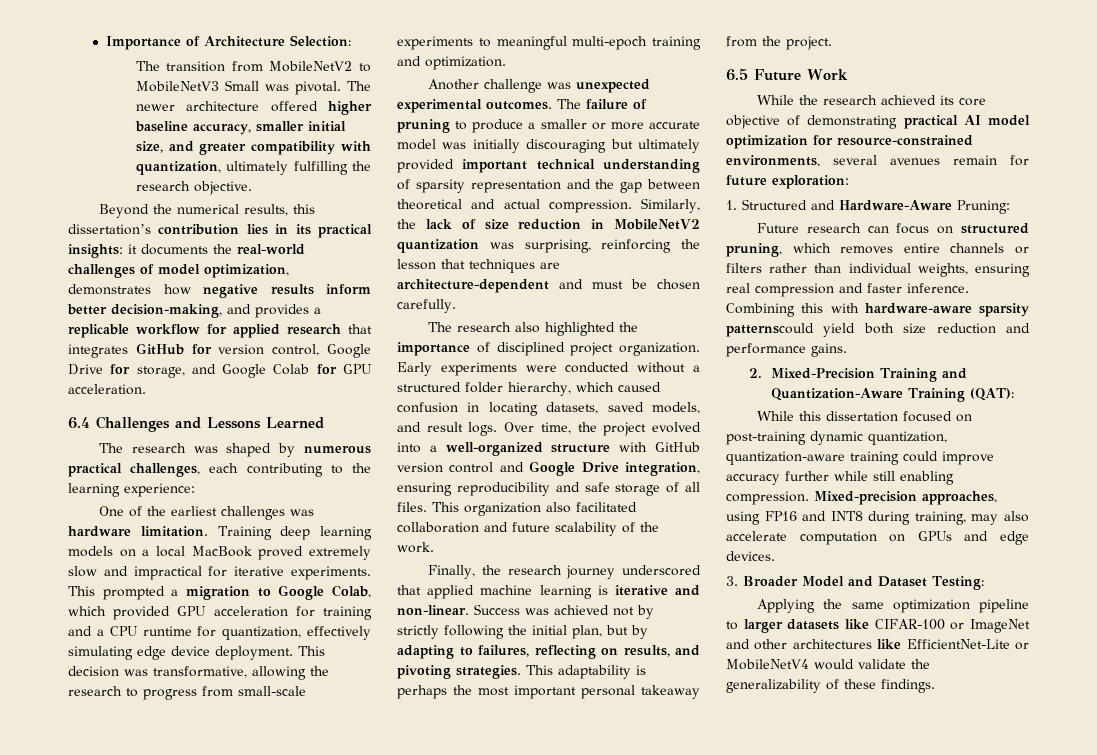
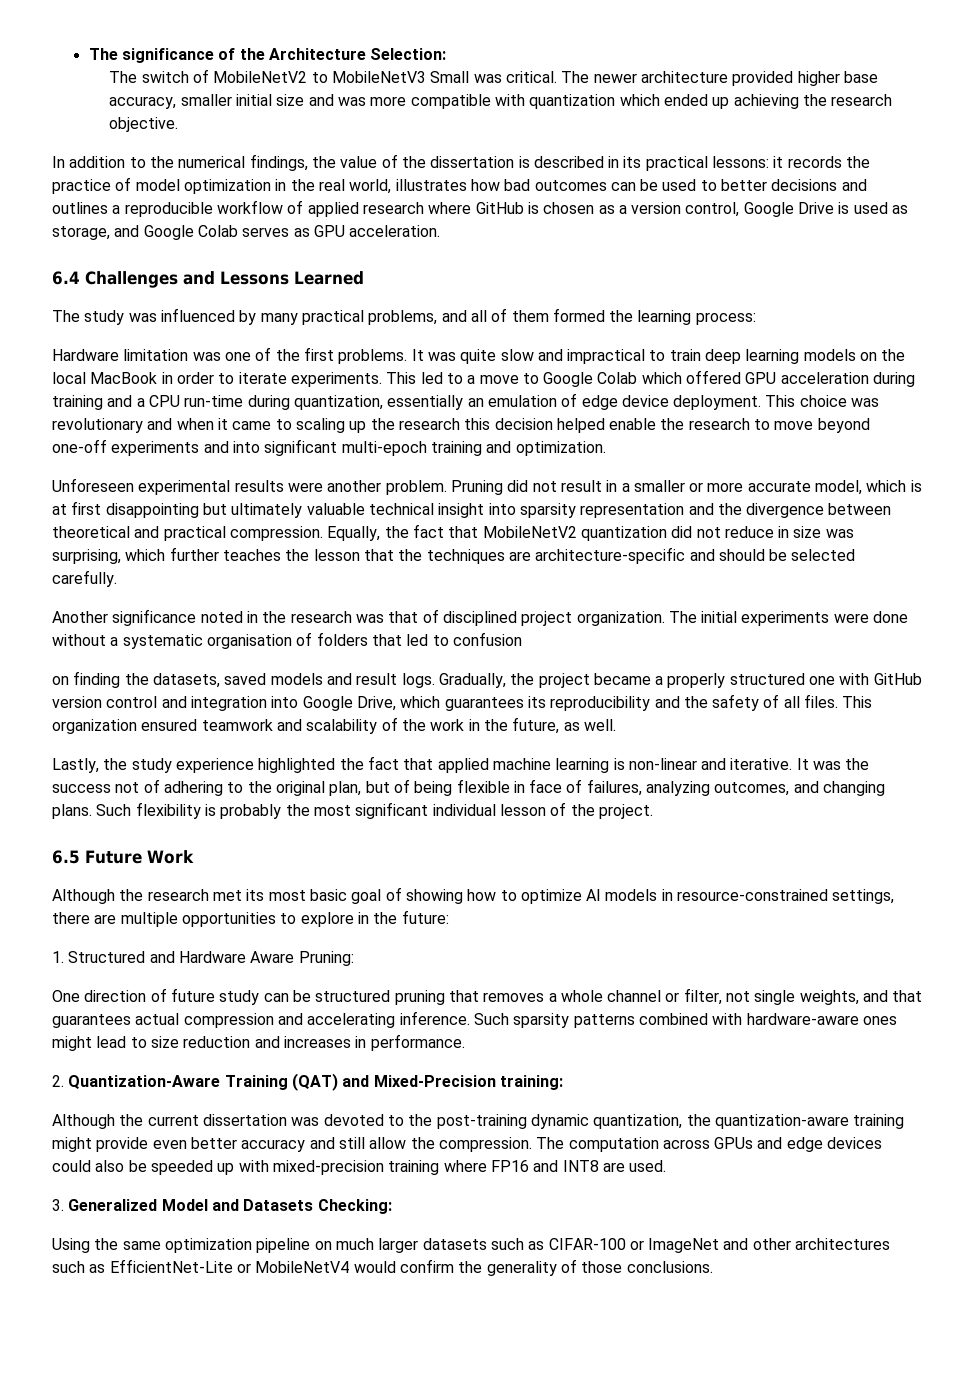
[106,36,201,50] Importance of -> [88,48,265,63] The significance of the
[166,61,263,72] transition from -> [141,69,210,83] switch of
[294,81,341,95] pivotal. -> [506,71,558,83] critical.
[270,101,372,115] [134,121,346,135] [135,141,371,155] [135,161,371,175] [135,181,252,195] [99,204,316,218] [68,224,372,238] [68,244,305,258] [68,264,289,278] [68,284,371,298] [67,304,321,318] [68,324,372,338] [68,343,212,358] offered higher baseline accuracy, smaller initial size, and greater compatibility with quantization, ultimately fulfilling the research objective. // Beyond the numerical results, this dissertation’s contribution lies in its practical insights: it documents the real-world challenges of model optimization, demonstrates how negative results inform better decision-making, and provides a replicable workflow for applied research that integrates GitHub for -> [732,71,878,86] [109,94,893,109] [109,117,179,132] [52,154,871,171] [52,177,867,194] [52,200,627,217] provided higher base accuracy, smaller initial size and was more compatible with quantization which ended up achieving the research objective. // In addition to the numerical findings, the value of the dissertation is described in its practical lessons: it records the practice of model optimization in the real world, illustrates how bad outcomes can be used to better decisions and outlines a reproducible workflow of applied research where GitHub is chosen as a
[110,364,131,374] for -> [838,202,909,214] is used as
[316,364,337,374] for -> [242,227,310,237] serves as
[131,443,371,457] [68,463,371,477] [68,483,195,497] [99,506,315,520] [68,526,272,540] research was shaped by numerous practical challenges, each contributing to the learning experience: // One of the earliest challenges was hardware limitation. Training -> [84,308,756,325] [52,347,701,364] study was influenced by many practical problems, and all of them formed the learning process: // Hardware limitation was one of the first problems. It was quite slow and impractical to train
[142,549,150,556] a -> [881,349,906,361] the
[258,546,371,560] [68,566,371,580] [68,585,371,600] [68,606,171,620] proved extremely slow and impractical for iterative experiments. This prompted a migration to Google Colab, which provided -> [161,370,742,387] in order to iterate experiments. This led to a move to Google Colab which offered
[295,606,315,617] for -> [873,372,916,387] during
[142,626,371,640] [68,646,325,660] [68,666,329,680] [68,686,306,700] [397,36,701,50] [397,56,506,70] [428,79,651,93] [397,99,647,113] [397,119,524,133] runtime for quantization, effectively simulating edge device deployment. This decision was transformative, allowing the research to progress from small-scale experiments to meaningful multi-epoch training and optimization. // Another challenge was unexpected experimental outcomes. The failure of pruning to produce -> [184,393,880,410] [52,418,870,433] [52,439,606,456] [52,478,618,495] run-time during quantization, essentially an emulation of edge device deployment. This choice was revolutionary and when it came to scaling up the research this decision helped enable the research to move beyond one-off experiments and into significant multi-epoch training and optimization. // Unforeseen experimental results were another problem. Pruning did not result in
[397,139,700,153] [397,159,700,173] [397,179,410,190] model was initially discouraging but ultimately provided important technical understanding of -> [815,480,922,495] [52,501,516,518] model, which is at first disappointing but ultimately valuable technical insight into
[620,182,643,193] gap -> [746,503,825,518] divergence
[503,198,701,213] [397,219,700,230] [397,239,672,253] actual compression. Similarly, the lack of size reduction in MobileNetV2 quantization was surprising, reinforcing -> [163,524,854,541] [52,547,281,564] practical compression. Equally, the fact that MobileNetV2 quantization did not reduce in size was surprising, which further teaches
(465, 264) none -> [398,549,423,561] the
[397,279,700,293] [397,299,456,313] [428,322,639,336] [397,342,470,356] architecture-dependent and must be chosen carefully. // The research also highlighted the importance -> [535,547,856,564] [52,570,117,587] [52,609,419,626] architecture-specific and should be selected carefully. // Another significance noted in the research was that
[397,362,432,376] Early -> [668,611,738,623] The initial
[565,362,630,373] conducted -> [873,611,909,623] done
[397,382,661,396] [397,402,538,416] structured folder hierarchy, which caused confusion in locating -> [122,632,522,649] [52,671,149,688] systematic organisation of folders that led to confusion // on finding the
[652,402,700,414] models, -> [270,673,323,685] models
[504,422,701,436] [397,442,611,456] Over time, the project evolved into a well-organized structure -> [438,673,836,688] Gradually, the project became a properly structured one
[529,461,700,476] [397,482,661,496] Google Drive integration, ensuring reproducibility and safe storage -> [190,694,760,711] integration into Google Drive, which guarantees its reproducibility and the safety
[546,502,637,513] [397,522,659,536] [397,542,434,553] [428,565,701,579] also facilitated collaboration and future scalability of the work. // Finally, the research journey underscored -> [141,717,616,734] [52,756,399,773] ensured teamwork and scalability of the work in the future, as well. // Lastly, the study experience highlighted the fact
[614,585,700,596] [397,604,654,619] [397,625,648,639] [397,645,700,659] [397,665,646,679] [397,685,700,699] [726,36,757,47] iterative and non-linear. Success was achieved not by strictly following the initial plan, but by adapting to failures, reflecting on results, and pivoting strategies. This adaptability is perhaps the most important personal takeaway from -> [628,758,870,770] [52,779,886,796] [52,802,567,819] non-linear and iterative. It was the success not of adhering to the original plan, but of being flexible in face of failures, analyzing outcomes, and changing plans. Such flexibility is probably the most significant individual lesson of
[757,95,987,106] [726,115,1030,129] [726,135,973,149] [726,155,1029,167] [726,175,849,189] While the research achieved its core objective of demonstrating practical AI model optimization for resource-constrained environments, several avenues remain for future exploration: -> [52,887,895,904] [52,910,449,927] Although the research met its most basic goal of showing how to optimize AI models in resource-constrained settings, there are multiple opportunities to explore in the future:
[839,200,952,211] Hardware-Aware -> [178,951,295,963] Hardware Aware
[757,223,1029,234] [726,243,1029,257] [726,263,1030,277] [726,283,969,297] [726,303,1029,317] [726,323,1030,337] [726,343,847,357] [748,368,968,382] [771,388,1015,402] [757,411,973,422] Future research can focus on structured pruning, which removes entire channels or filters rather than individual weights, ensuring real compression and faster inference. Combining this with hardware-aware sparsity patternscould yield both size reduction and performance gains. // 2. Mixed-Precision Training and Quantization-Aware Training (QAT): // While this dissertation focused on -> [52,988,923,1005] [52,1011,897,1028] [52,1034,465,1051] [52,1073,563,1091] [52,1114,433,1129] One direction of future study can be structured pruning that removes a whole channel or filter, not single weights, and that guarantees actual compression and accelerating inference. Such sparsity patterns combined with hardware-aware ones might lead to size reduction and increases in performance. // 2. Quantization-Aware Training (QAT) and Mixed-Precision training: // Although the current dissertation was devoted to the
(947, 438) none -> [686,1114,711,1126] the
[903,451,994,465] [726,471,954,485] [726,491,997,505] [726,511,1029,525] [726,531,1029,545] [726,551,775,561] could improve accuracy further while still enabling compression. Mixed-precision approaches, using FP16 and INT8 during training, may also accelerate computation on GPUs and edge devices. -> [52,1137,883,1152] [52,1160,667,1175] might provide even better accuracy and still allow the compression. The computation across GPUs and edge devices could also be speeded up with mixed-precision training where FP16 and INT8 are used.
[743,576,798,587] Broader -> [68,1199,158,1211] Generalized
[878,576,984,590] [757,599,816,613] Dataset Testing: // Applying -> [243,1199,392,1214] [52,1238,90,1253] Datasets Checking: // Using
[726,619,869,633] to larger datasets like -> [314,1238,545,1253] on much larger datasets such as
[877,639,902,649] like -> [52,1261,106,1273] such as
[858,659,930,669] [726,679,935,693] validate the generalizability of these findings. -> [399,1259,713,1276] confirm the generality of those conclusions.

